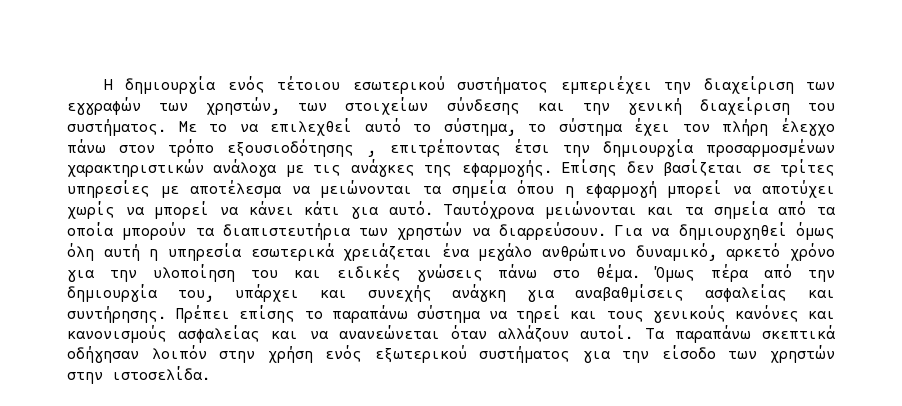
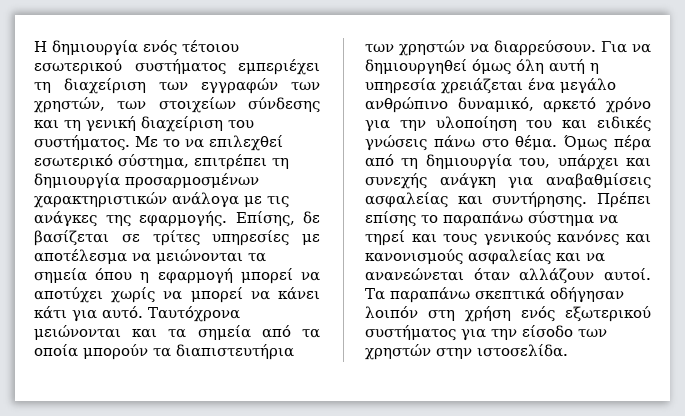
[664,82,692,94] την -> [34,82,51,93] τη
[582,103,610,115] την -> [64,120,81,131] τη
[364,118,836,137] [67,139,590,157] αυτό το σύστημα, το σύστημα έχει τον πλήρη έλεγχο πάνω στον τρόπο εξουσιοδότησης , επιτρέποντας έτσι την -> [34,154,289,170] εσωτερικό σύστημα, επιτρέπει τη
[561,159,654,177] Επίσης δεν -> [235,211,320,227] Επίσης, δε
[250,243,335,261] εσωτερικά -> (436, 86) none
[807,270,835,282] την -> [401,158,419,169] τη
[219,351,256,363] στην -> [428,310,455,321] στη

